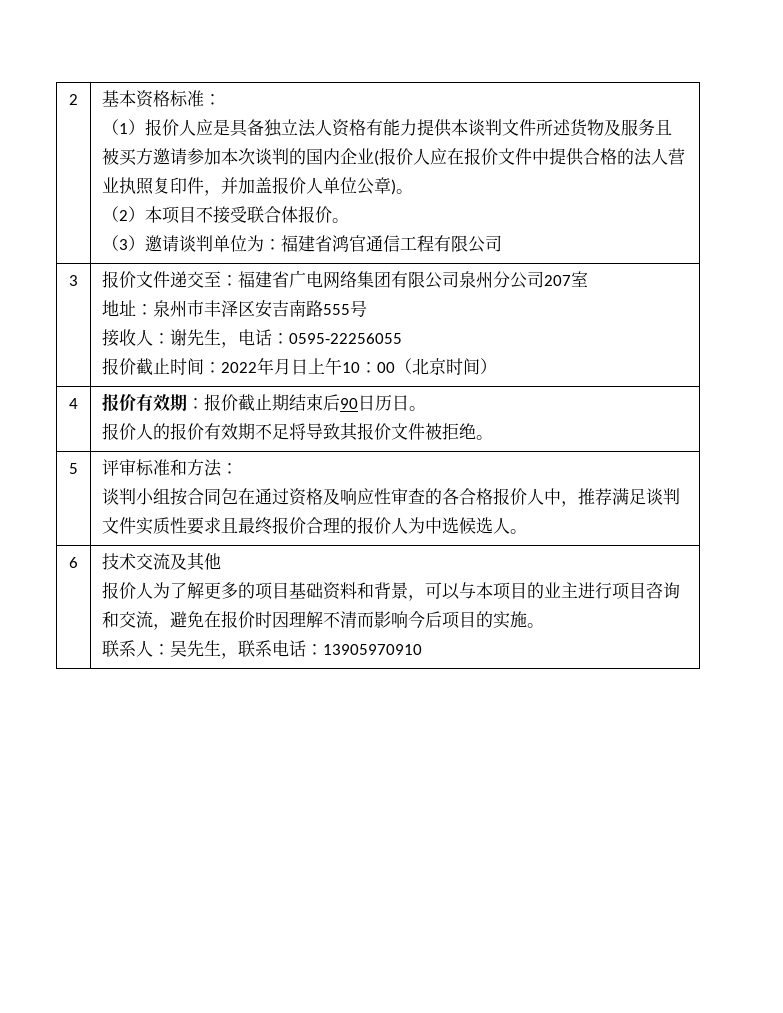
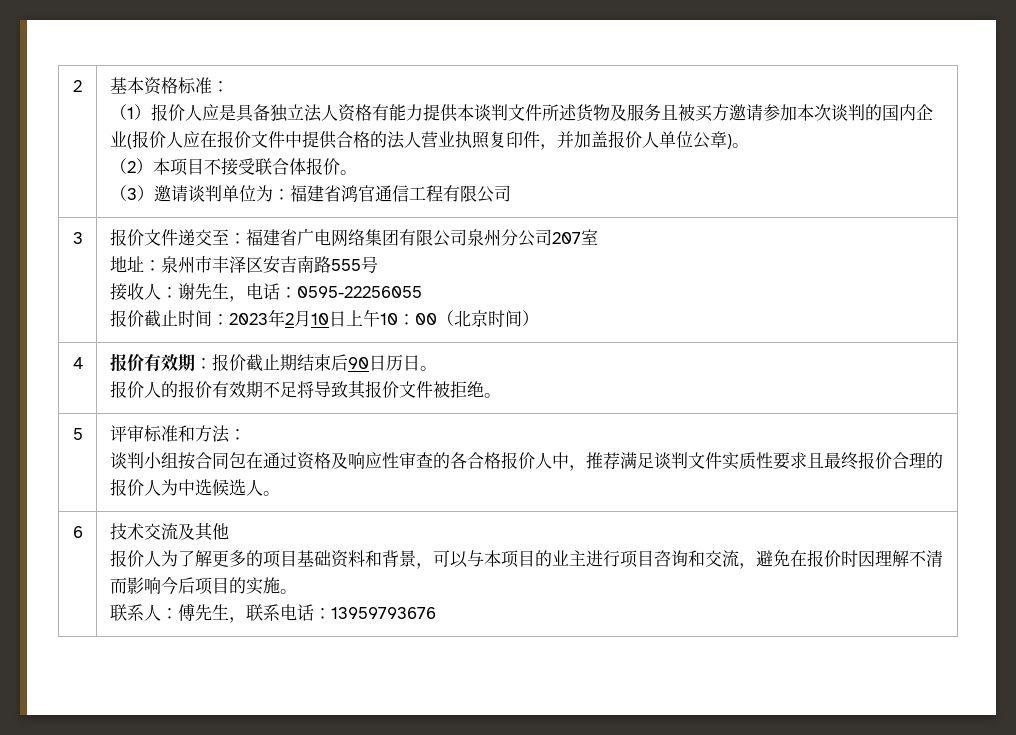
[221,357,292,375] 2022年月 -> [228,309,329,327] 2023年2月10
[170,640,188,657] 吴 -> [177,604,195,621] 傅
[323,644,423,655] 13905970910 -> [330,607,436,619] 13959793676

